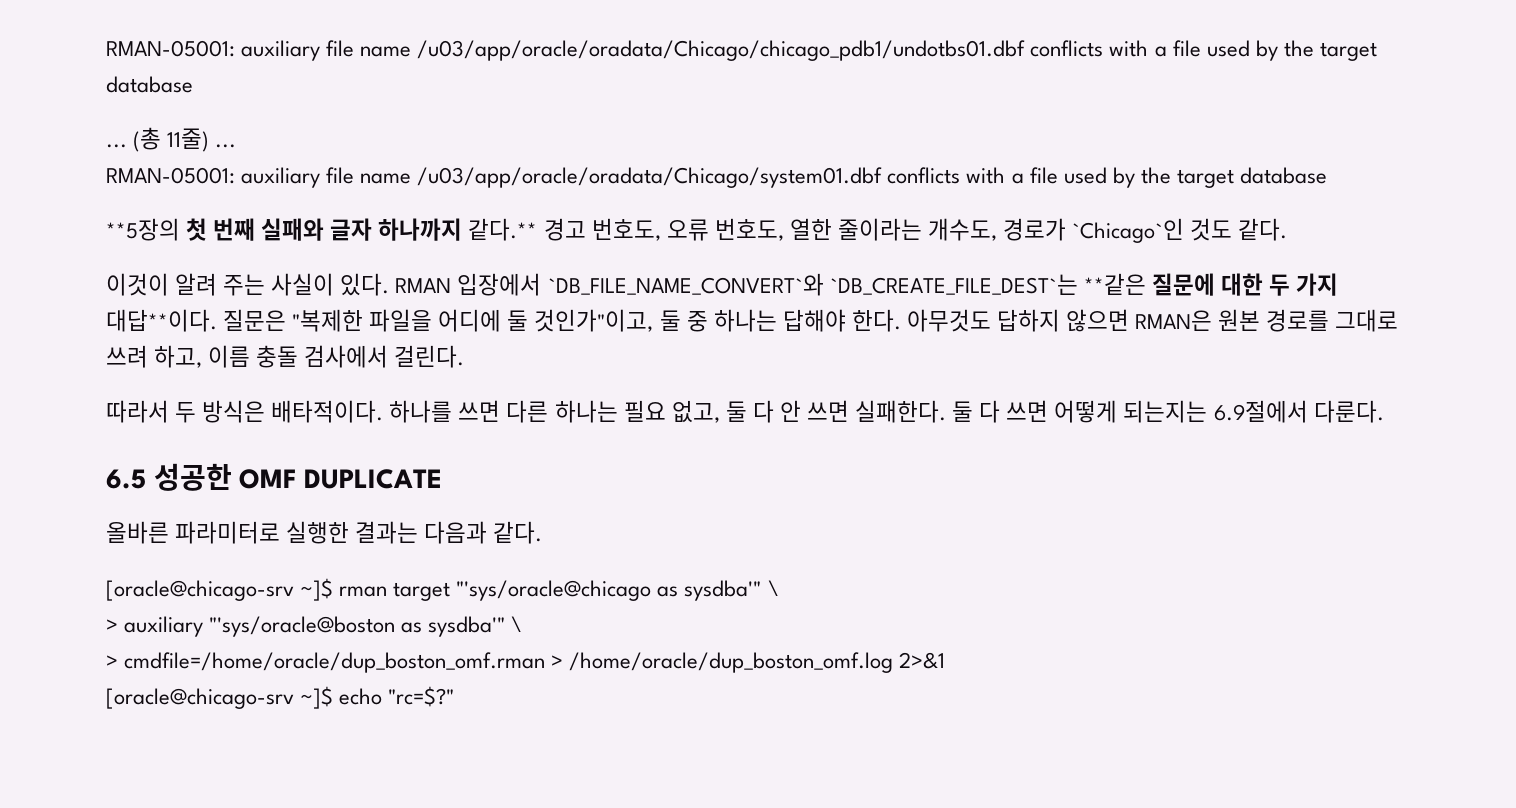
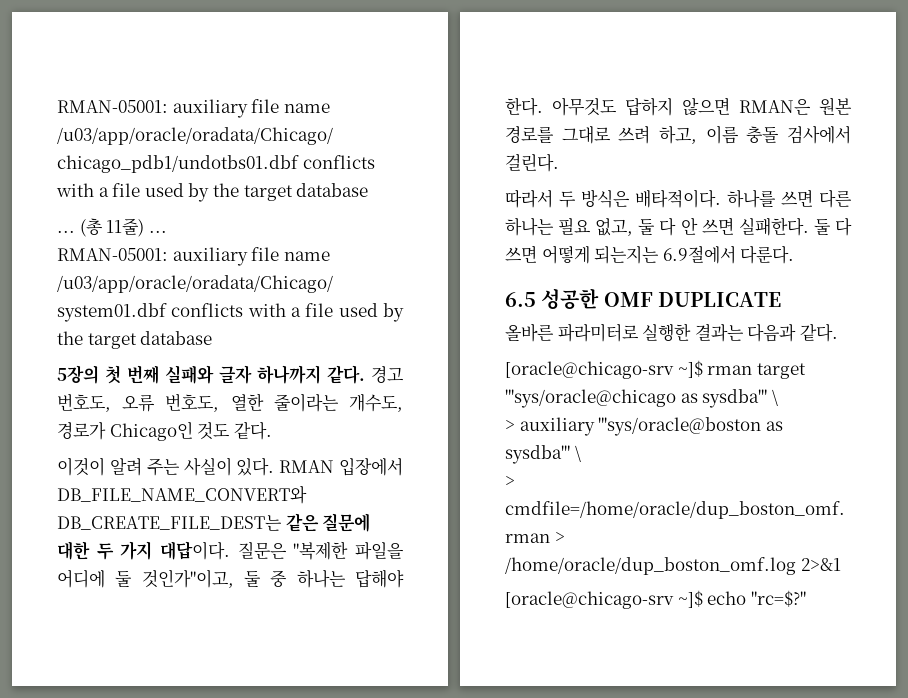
[106,218,180,241] **5장의 -> [57,365,99,384] 5장의
[468,218,538,241] 같다.** -> [327,365,365,384] 같다.
[1072,218,1185,243] `Chicago`인 -> [109,421,193,441] Chicago인
[547,273,1146,296] `DB_FILE_NAME_CONVERT`와 `DB_CREATE_FILE_DEST`는 **같은 -> [57,485,307,504] [57,513,319,532] DB_FILE_NAME_CONVERT와 DB_CREATE_FILE_DEST는 같은
[106,309,217,332] 대답**이다. -> [160,541,230,560] 대답이다.

